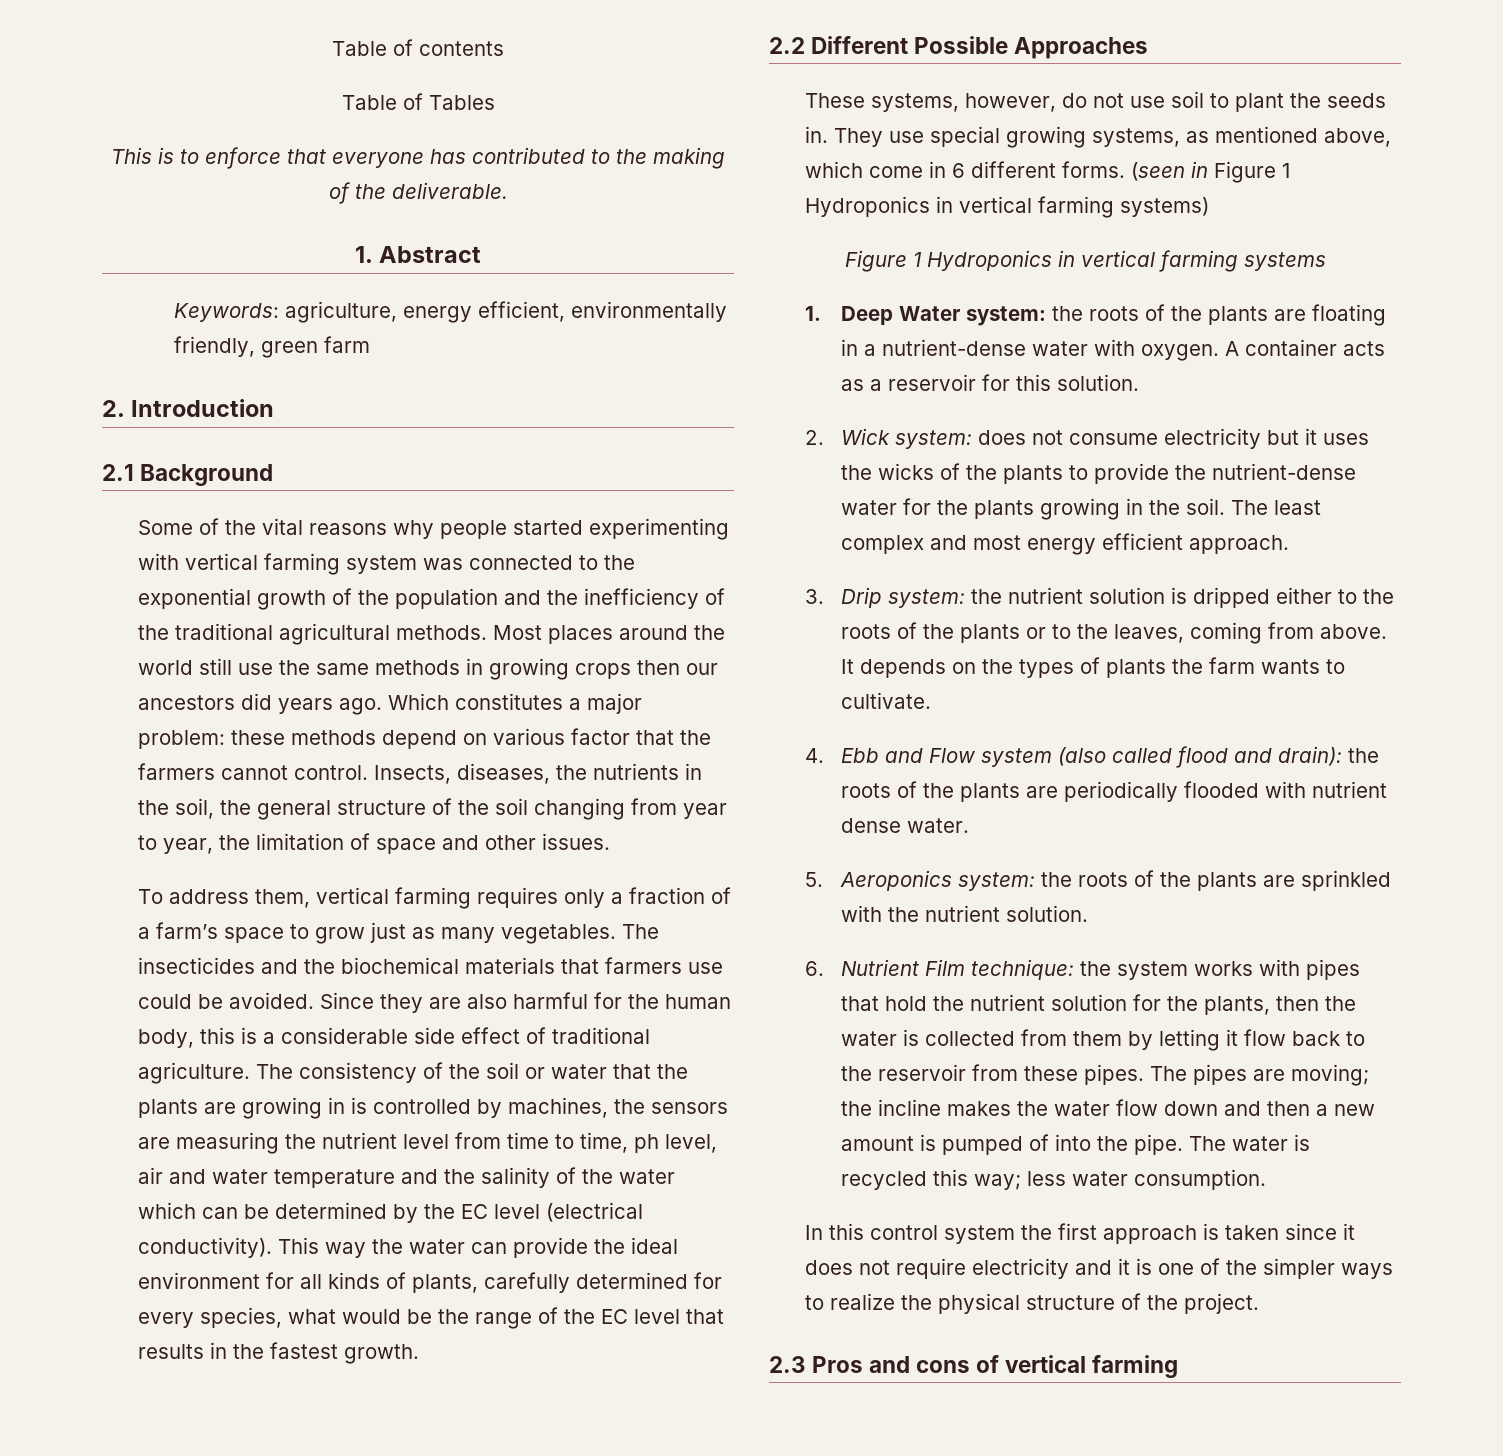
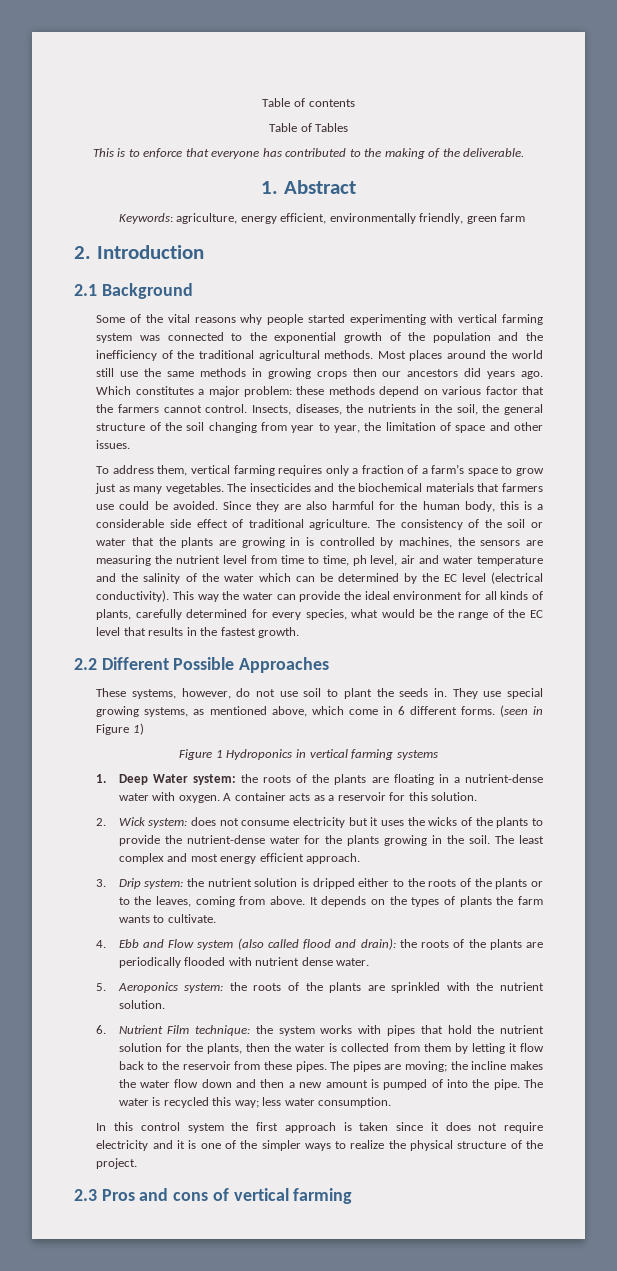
[1281,163,1290,178] [804,196,1209,218] 1 Hydroponics in vertical farming systems) -> [132,723,144,735] 1)

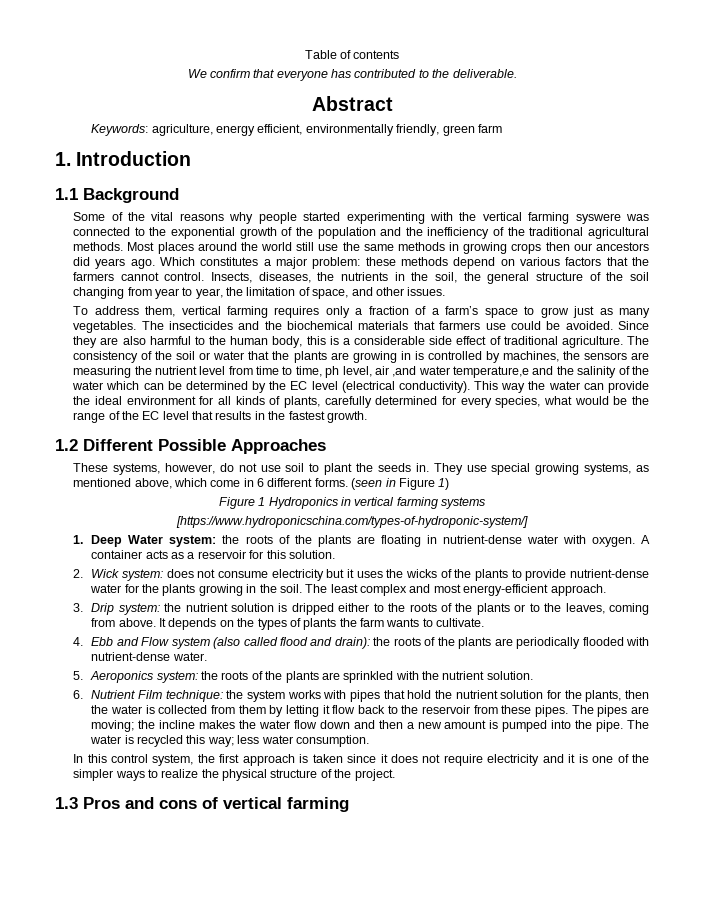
[268,123,349,132] [92,148,183,158] Table of Tables // This is to enforce -> [187,69,250,78] We confirm
[384,148,460,159] making of the -> (450, 73) none
[261,181,279,194] 1. -> (517, 73) none
[74,246,91,259] 2. -> [55,152,71,166] 1.
[74,284,97,296] 2.1 -> [55,188,78,200] 1.1
[458,314,543,325] [96,333,133,343] vertical farming system -> [459,212,621,224] the vertical farming syswere
[485,386,518,395] factor -> [565,257,602,266] factors
[455,425,486,433] space -> [312,289,349,299] space,
[379,501,396,510] for -> [194,336,205,345] to
[419,555,543,566] and water temperature -> [392,366,530,378] ,and water temperature,e
[74,658,97,670] 2.2 -> [55,439,78,451] 1.2
(438, 755) none -> [176,516,528,528] // [https://www.hydroponicschina.com/types-of-hydroponic-system/]
[453,777,460,783] a -> (437, 539) none
[164,835,182,844] the -> (567, 575) none
[220,853,304,864] energy efficient -> [463,584,549,596] energy-efficient
[255,957,333,966] nutrient dense -> [91,652,171,661] nutrient-dense
[431,1079,443,1088] of -> (548, 726) none
[187,1123,224,1133] system -> [152,754,194,766] system,
[74,1189,97,1201] 2.3 -> [55,797,78,809] 1.3

